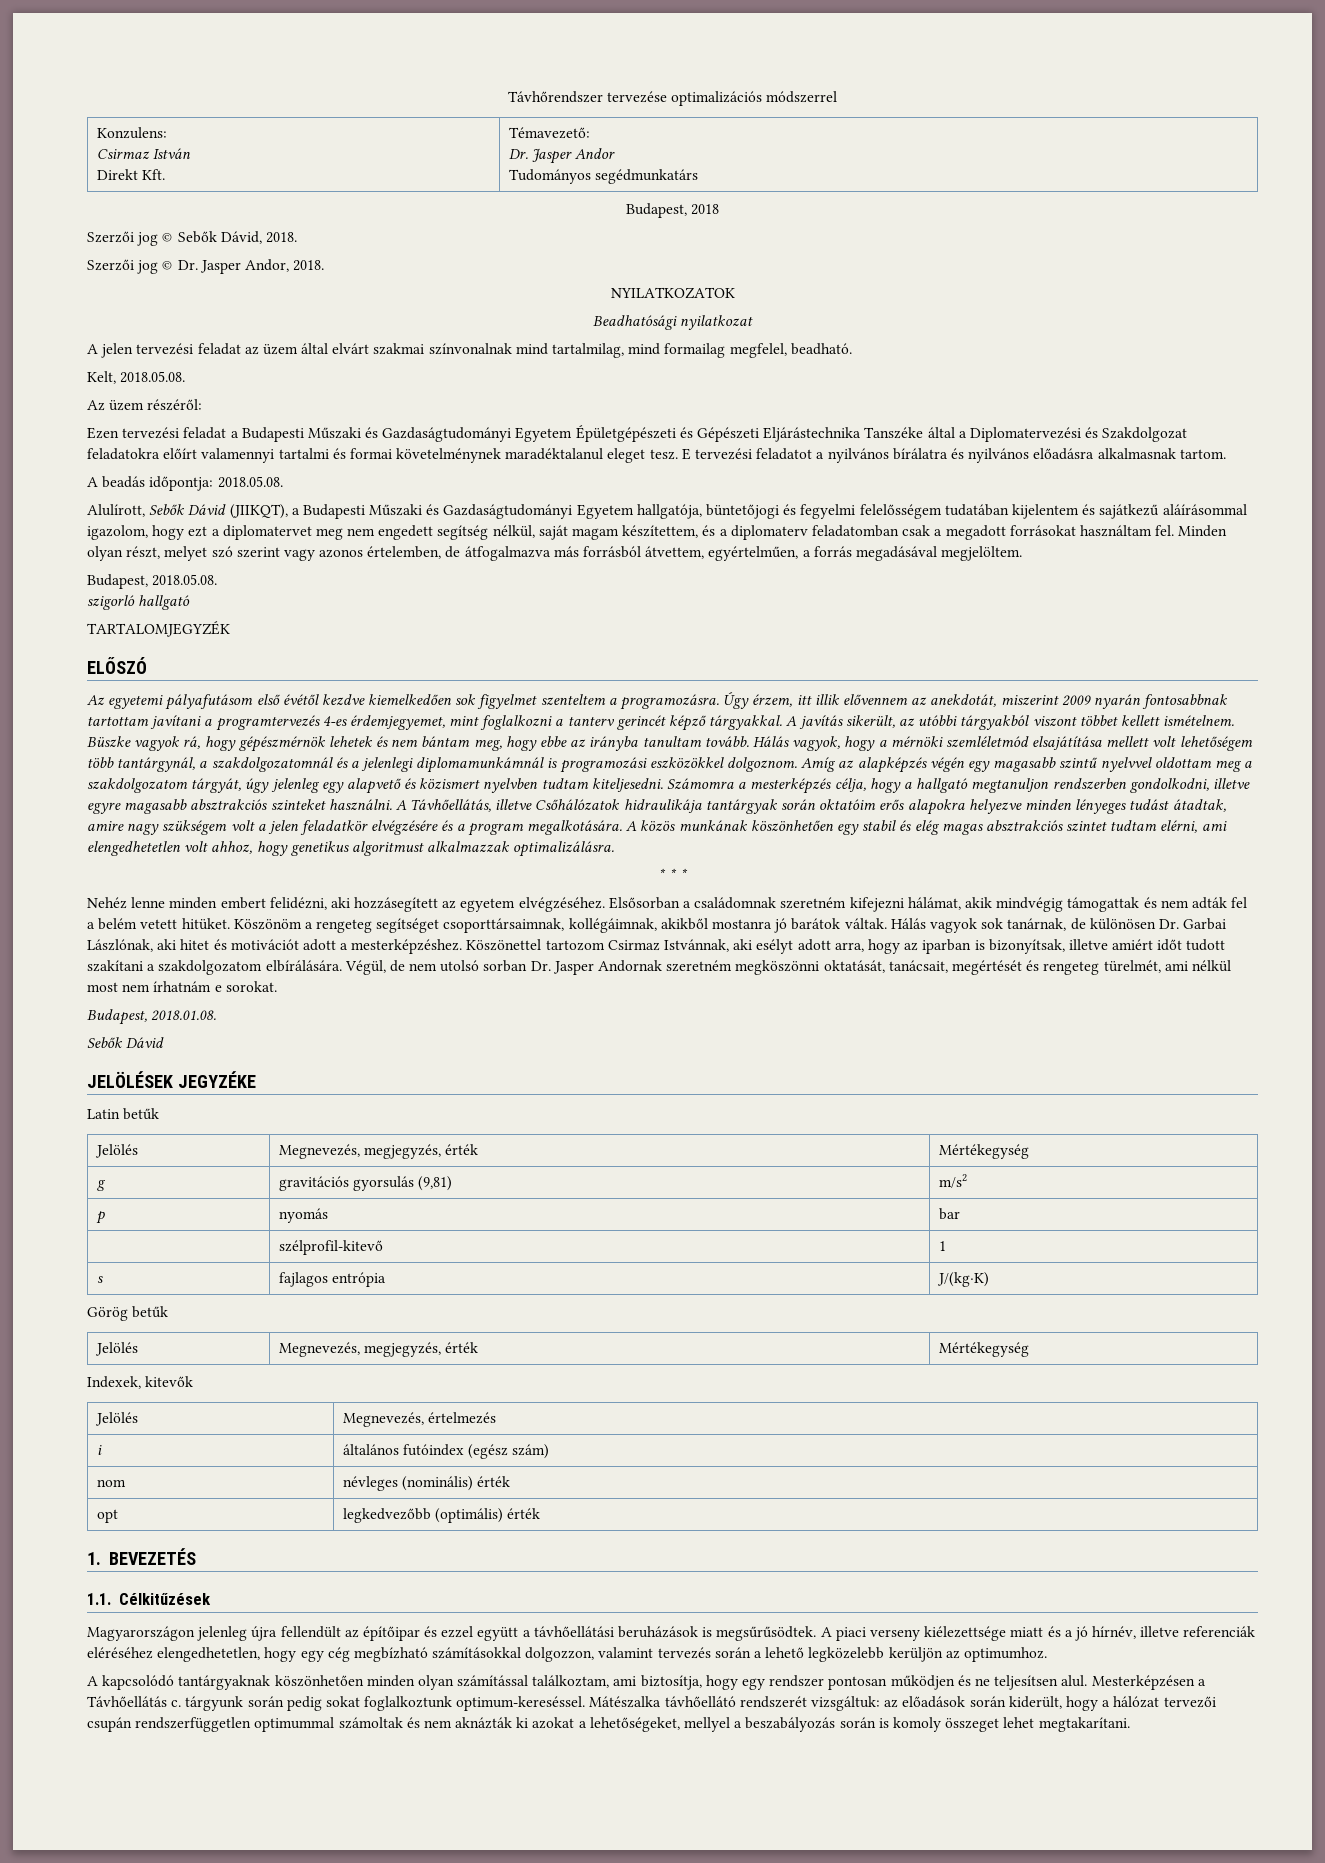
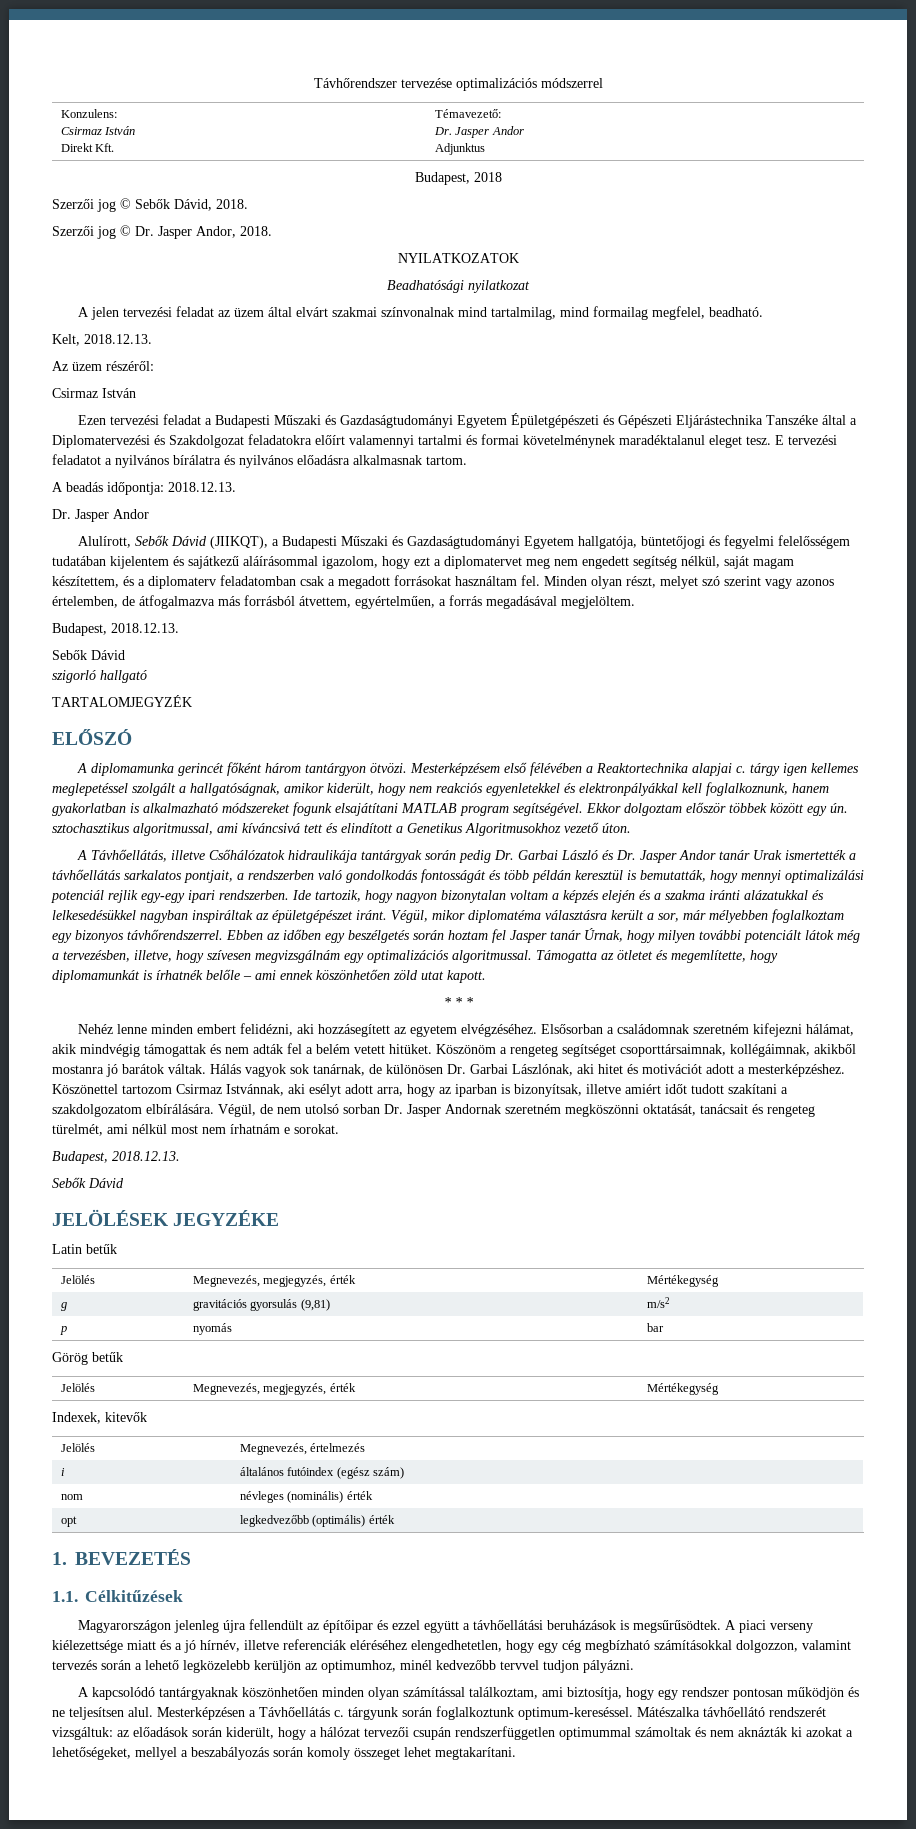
[508,169,698,184] Tudományos segédmunkatárs -> [435,143,486,155] Adjunktus
[120,371,186,383] 2018.05.08. -> [84,334,152,344] 2018.12.13.
(203, 405) none -> [52,388,136,398] // Csirmaz István
[217,476,283,488] 2018.05.08. -> [168,482,236,492] [52,509,149,522] 2018.12.13. // Dr. Jasper Andor
[152,574,218,586] 2018.05.08. -> [111,623,179,633] [52,650,125,660] 2018.12.13. // Sebők Dávid
[87,692,1229,710] [87,715,1235,731] [87,736,1253,752] [87,757,1253,773] [87,778,1250,794] [87,799,392,814] Az egyetemi pályafutásom első évétől kezdve kiemelkedően sok figyelmet szenteltem a programozásra. Úgy érzem, itt illik elővennem az anekdotát, miszerint 2009 nyarán fontosabbnak tartottam javítani a programtervezés 4-es érdemjegyemet, mint foglalkozni a tanterv gerincét képző tárgyakkal. A javítás sikerült, az utóbbi tárgyakból viszont többet kellett ismételnem. Büszke vagyok rá, hogy gépészmérnök lehetek és nem bántam meg, hogy ebbe az irányba tanultam tovább. Hálás vagyok, hogy a mérnöki szemléletmód elsajátítása mellett volt lehetőségem több tantárgynál, a szakdolgozatomnál és a jelenlegi diplomamunkámnál is programozási eszközökkel dolgoznom. Amíg az alapképzés végén egy magasabb szintű nyelvvel oldottam meg a szakdolgozatom tárgyát, úgy jelenleg egy alapvető és közismert nyelvben tudtam kiteljesedni. Számomra a mesterképzés célja, hogy a hallgató megtanuljon rendszerben gondolkodni, illetve egyre magasabb absztrakciós szinteket használni. -> [77,762,860,776] [52,782,829,796] [52,802,848,816] [52,822,631,836] A diplomamunka gerincét főként három tantárgyon ötvözi. Mesterképzésem első félévében a Reaktortechnika alapjai c. tárgy igen kellemes meglepetéssel szolgált a hallgatóságnak, amikor kiderült, hogy nem reakciós egyenletekkel és elektronpályákkal kell foglalkoznunk, hanem gyakorlatban is alkalmazható módszereket fogunk elsajátítani MATLAB program segítségével. Ekkor dolgoztam először többek között egy ún. sztochasztikus algoritmussal, ami kíváncsivá tett és elindított a Genetikus Algoritmusokhoz vezető úton. //
[819,799,1226,815] [87,820,1227,836] [87,841,615,857] oktatóim erős alapokra helyezve minden lényeges tudást átadtak, amire nagy szükségem volt a jelen feladatkör elvégzésére és a program megalkotására. A közös munkának köszönhetően egy stabil és elég magas absztrakciós szintet tudtam elérni, ami elengedhetetlen volt ahhoz, hogy genetikus algoritmust alkalmazzak optimalizálásra. -> [459,850,857,863] [52,869,864,883] [51,890,824,903] [52,909,844,923] [52,928,860,943] [52,950,778,963] [52,969,486,983] pedig Dr. Garbai László és Dr. Jasper Andor tanár Urak ismertették a távhőellátás sarkalatos pontjait, a rendszerben való gondolkodás fontosságát és több példán keresztül is bemutatták, hogy mennyi optimalizálási potenciál rejlik egy-egy ipari rendszerben. Ide tartozik, hogy nagyon bizonytalan voltam a képzés elején és a szakma iránti alázatukkal és lelkesedésükkel nagyban inspiráltak az épületgépészet iránt. Végül, mikor diplomatéma választásra került a sor, már mélyebben foglalkoztam egy bizonyos távhőrendszerrel. Ebben az időben egy beszélgetés során hoztam fel Jasper tanár Úrnak, hogy milyen további potenciált látok még a tervezésben, illetve, hogy szívesen megvizsgálnám egy optimalizációs algoritmussal. Támogatta az ötletet és megemlítette, hogy diplomamunkát is írhatnék belőle – ami ennek köszönhetően zöld utat kapott.
[888,960,1022,975] tanácsait, megértését -> [700,1104,748,1114] tanácsait
[151,1010,217,1021] 2018.01.08. -> [112,1151,180,1161] 2018.12.13.
[278,1240,383,1255] [938,1241,946,1251] [96,1276,103,1283] [278,1272,386,1287] [936,1272,989,1287] // | szélprofil-kitevő | 1 // s | fajlagos entrópia | J/(kg·K) -> (665, 1327) none
[963,1647,1047,1662] optimumhoz. -> [321,1660,634,1673] optimumhoz, minél kedvezőbb tervvel tudjon pályázni.
[890,1675,955,1690] működjen -> [787,1687,845,1700] működjön
[286,1696,360,1711] pedig sokat -> (432, 1712) none
[878,1718,889,1728] is -> (303, 1752) none

